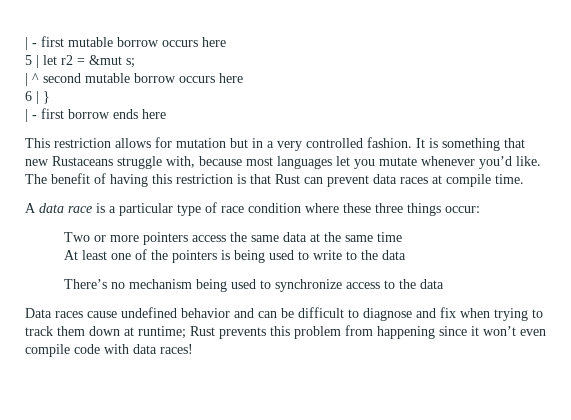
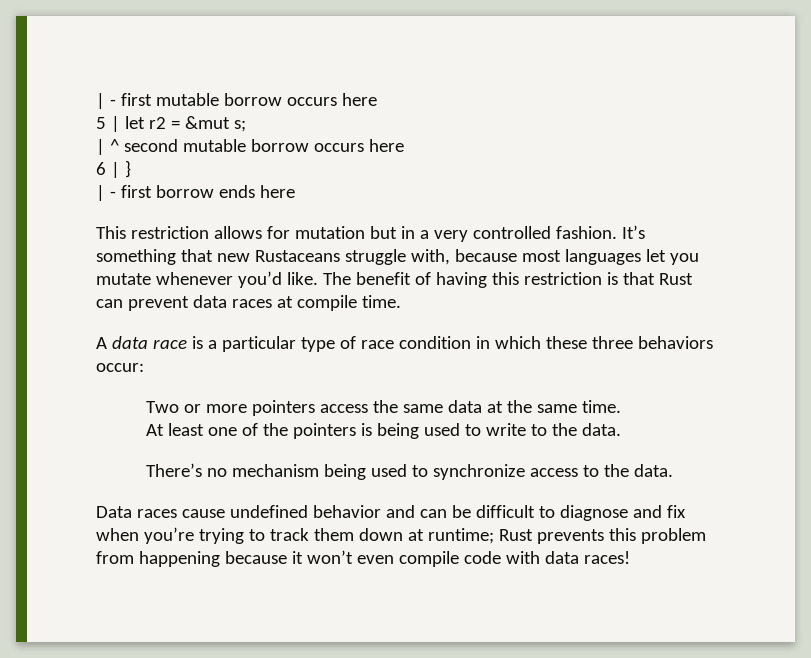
[416,138,438,148] It is -> [621,225,645,239] It’s
[305,203,339,213] where -> [475,336,541,349] in which
[407,203,441,216] things -> [637,336,713,349] behaviors
[376,232,402,242] time -> [582,400,622,413] time.
[381,250,406,260] data -> [582,423,622,436] data.
[419,279,444,289] data -> [634,464,674,477] data.
(490, 313) none -> [143,527,194,544] you’re
[439,326,467,336] since -> [224,551,287,564] because

